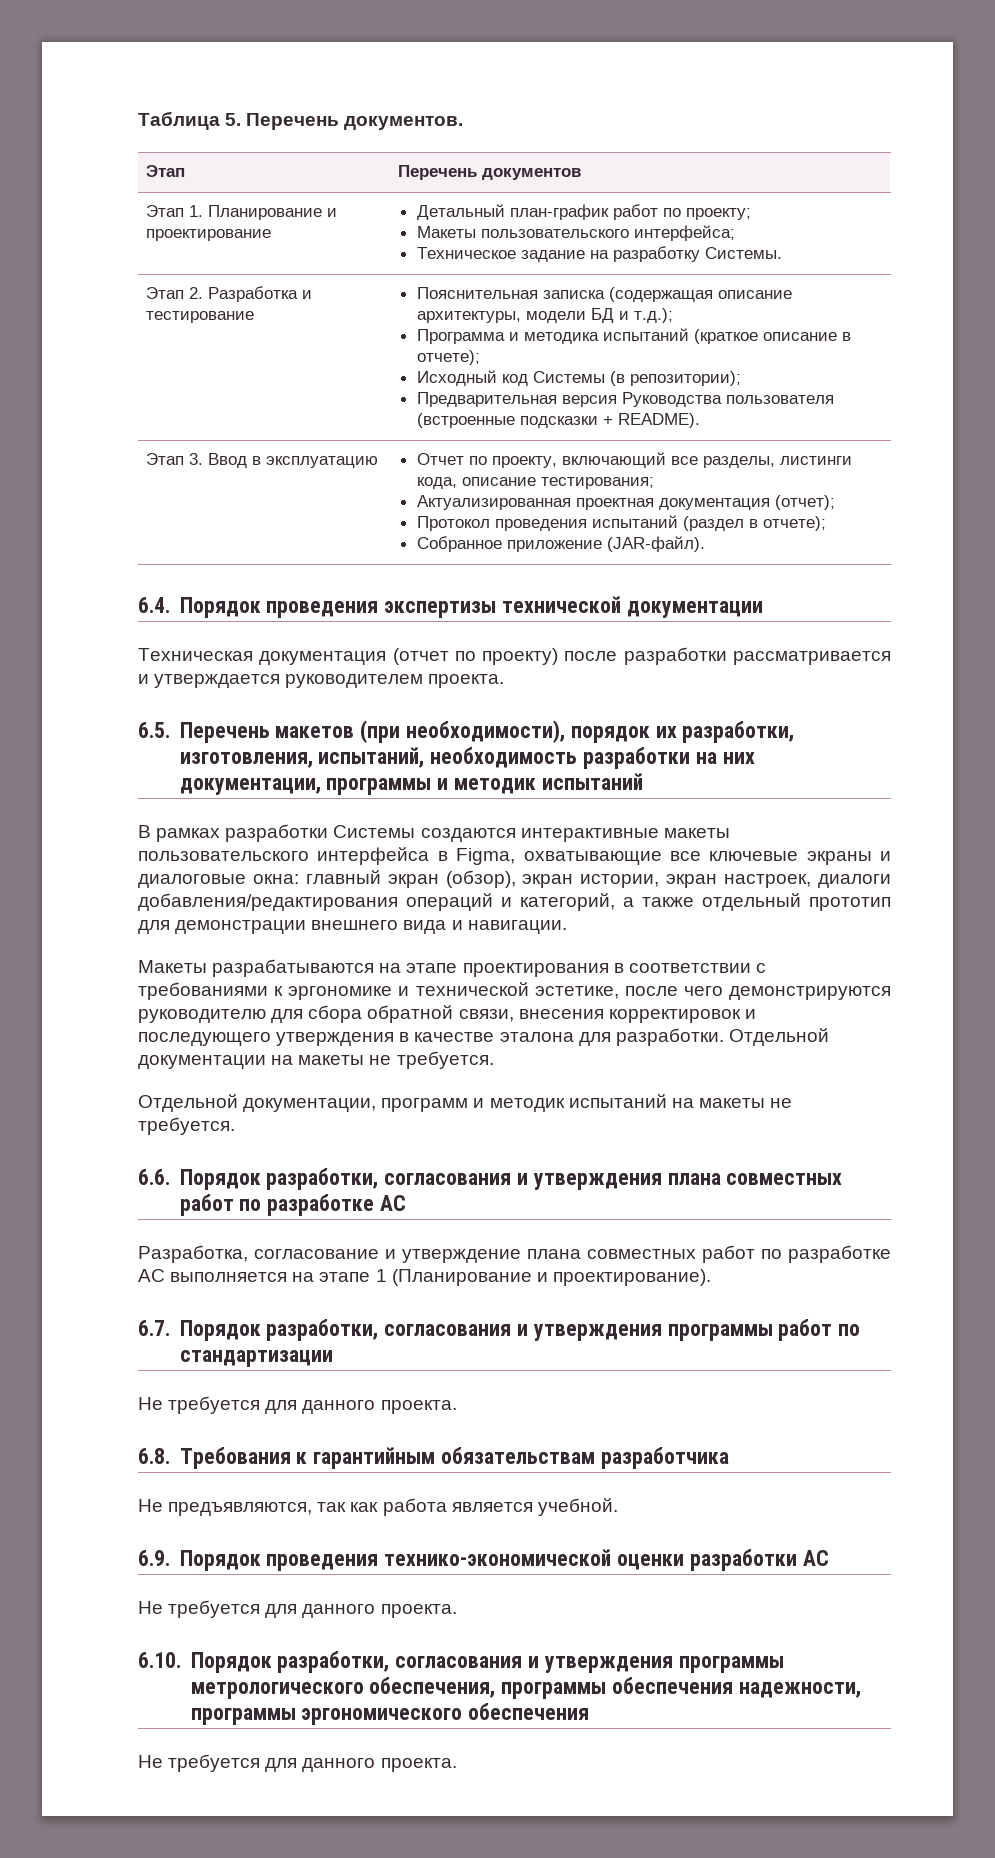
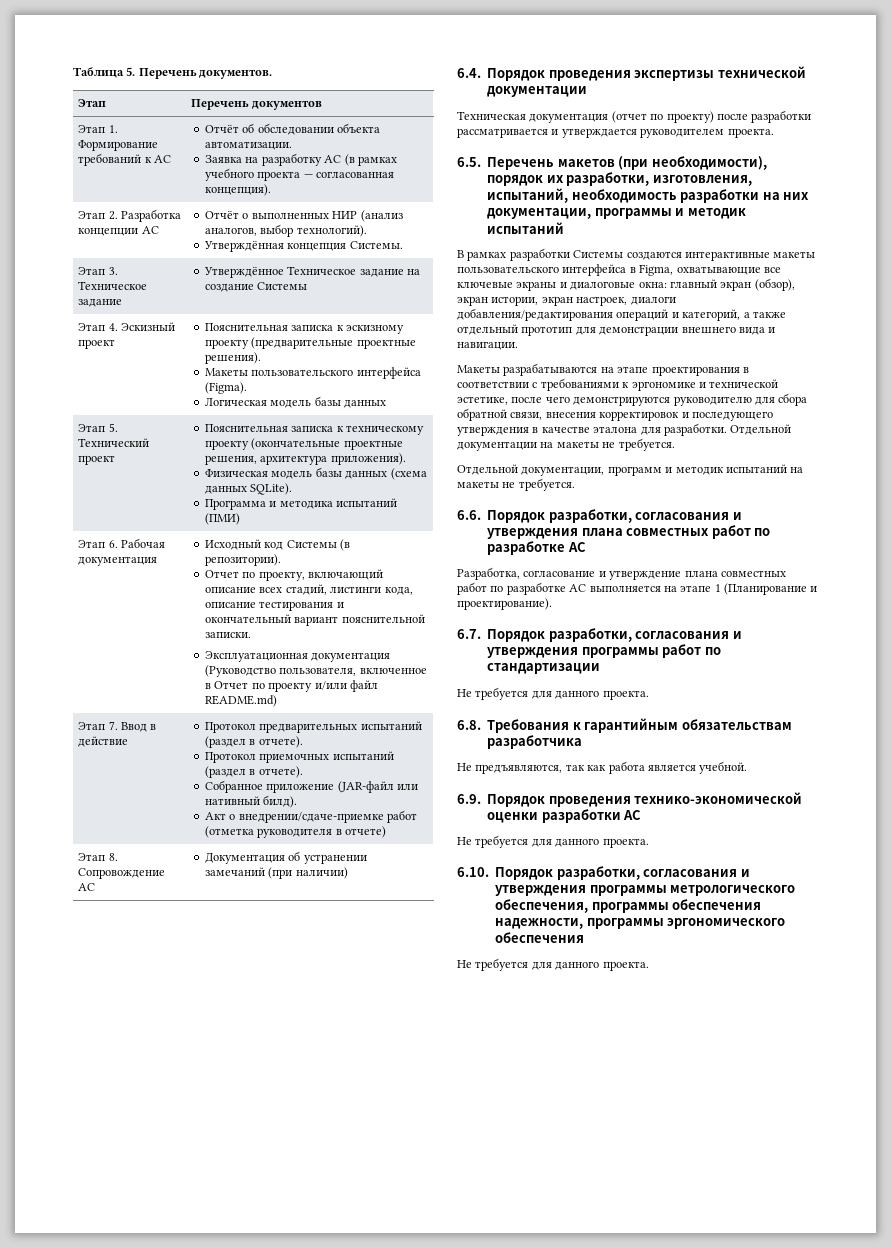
[207,205,337,220] [145,229,271,241] [416,204,751,220] [416,225,735,241] [416,246,782,262] [145,286,312,302] [145,311,254,323] [416,287,792,302] [416,308,673,323] [416,328,851,344] [416,350,480,365] [416,370,741,386] [416,392,834,407] [416,413,700,428] [145,453,378,468] [416,452,852,468] [416,477,654,489] [416,495,835,510] [416,515,826,531] [416,536,705,552] Планирование и проектирование | Детальный план-график работ по проекту; // Макеты пользовательского интерфейса; // Техническое задание на разработку Системы. // Этап 2. Разработка и тестирование | Пояснительная записка (содержащая описание архитектуры, модели БД и т.д.); // Программа и методика испытаний (краткое описание в отчете); // Исходный код Системы (в репозитории); // Предварительная версия Руководства пользователя (встроенные подсказки + README). // Этап 3. Ввод в эксплуатацию | Отчет по проекту, включающий все разделы, листинги кода, описание тестирования; // Актуализированная проектная документация (отчет); // Протокол проведения испытаний (раздел в отчете); // Собранное приложение (JAR-файл). -> [78,140,159,151] [78,153,172,166] [205,123,381,135] [205,141,293,150] [205,153,397,166] [205,168,395,181] [205,184,272,196] [78,209,182,222] [78,226,159,236] [205,210,403,222] [205,224,367,237] [204,240,403,252] [78,267,118,275] [78,281,148,290] [78,299,123,307] [204,266,421,278] [205,282,308,292] [78,322,176,331] [78,339,116,349] [205,323,405,334] [205,337,416,349] [205,352,262,364] [205,367,421,379] [205,382,248,394] [205,396,387,408] [78,423,118,432] [78,438,150,447] [78,455,116,465] [205,424,425,435] [205,438,403,450] [205,453,406,465] [205,467,427,480] [205,483,293,495] [205,498,398,510] [205,513,241,525] [78,538,166,548] [78,556,158,566] [205,539,351,551] [205,554,282,566] [205,569,384,581] [205,584,413,595] [205,601,344,611] [205,614,425,626] [205,632,252,638] [205,651,391,662] [205,665,427,677] [205,680,378,692] [205,695,278,707] [78,721,157,732] [78,736,129,747] [205,721,422,733] [205,736,303,748] [205,751,394,763] [205,766,303,778] [205,780,419,793] [205,795,298,808] [205,810,418,823] [205,826,387,838] [78,853,118,861] [78,868,166,879] [78,883,96,891] [205,851,367,864] [205,867,348,879] Формирование требований к АС | Отчёт об обследовании объекта автоматизации. // Заявка на разработку АС (в рамках учебного проекта — согласованная концепция). // Этап 2. Разработка концепции АС | Отчёт о выполненных НИР (анализ аналогов, выбор технологий). // Утверждённая концепция Системы. // Этап 3. Техническое задание | Утверждённое Техническое задание на создание Системы // Этап 4. Эскизный проект | Пояснительная записка к эскизному проекту (предварительные проектные решения). // Макеты пользовательского интерфейса (Figma). // Логическая модель базы данных // Этап 5. Технический проект | Пояснительная записка к техническому проекту (окончательные проектные решения, архитектура приложения). // Физическая модель базы данных (схема данных SQLite). // Программа и методика испытаний (ПМИ) // Этап 6. Рабочая документация | Исходный код Системы (в репозитории). // Отчет по проекту, включающий описание всех стадий, листинги кода, описание тестирования и окончательный вариант пояснительной записки. // Эксплуатационная документация (Руководство пользователя, включенное в Отчет по проекту и/или файл README.md) // Этап 7. Ввод в действие | Протокол предварительных испытаний (раздел в отчете). // Протокол приемочных испытаний (раздел в отчете). // Собранное приложение (JAR-файл или нативный билд). // Акт о внедрении/сдаче-приемке работ (отметка руководителя в отчете) // Этап 8. Сопровождение АС | Документация об устранении замечаний (при наличии)

